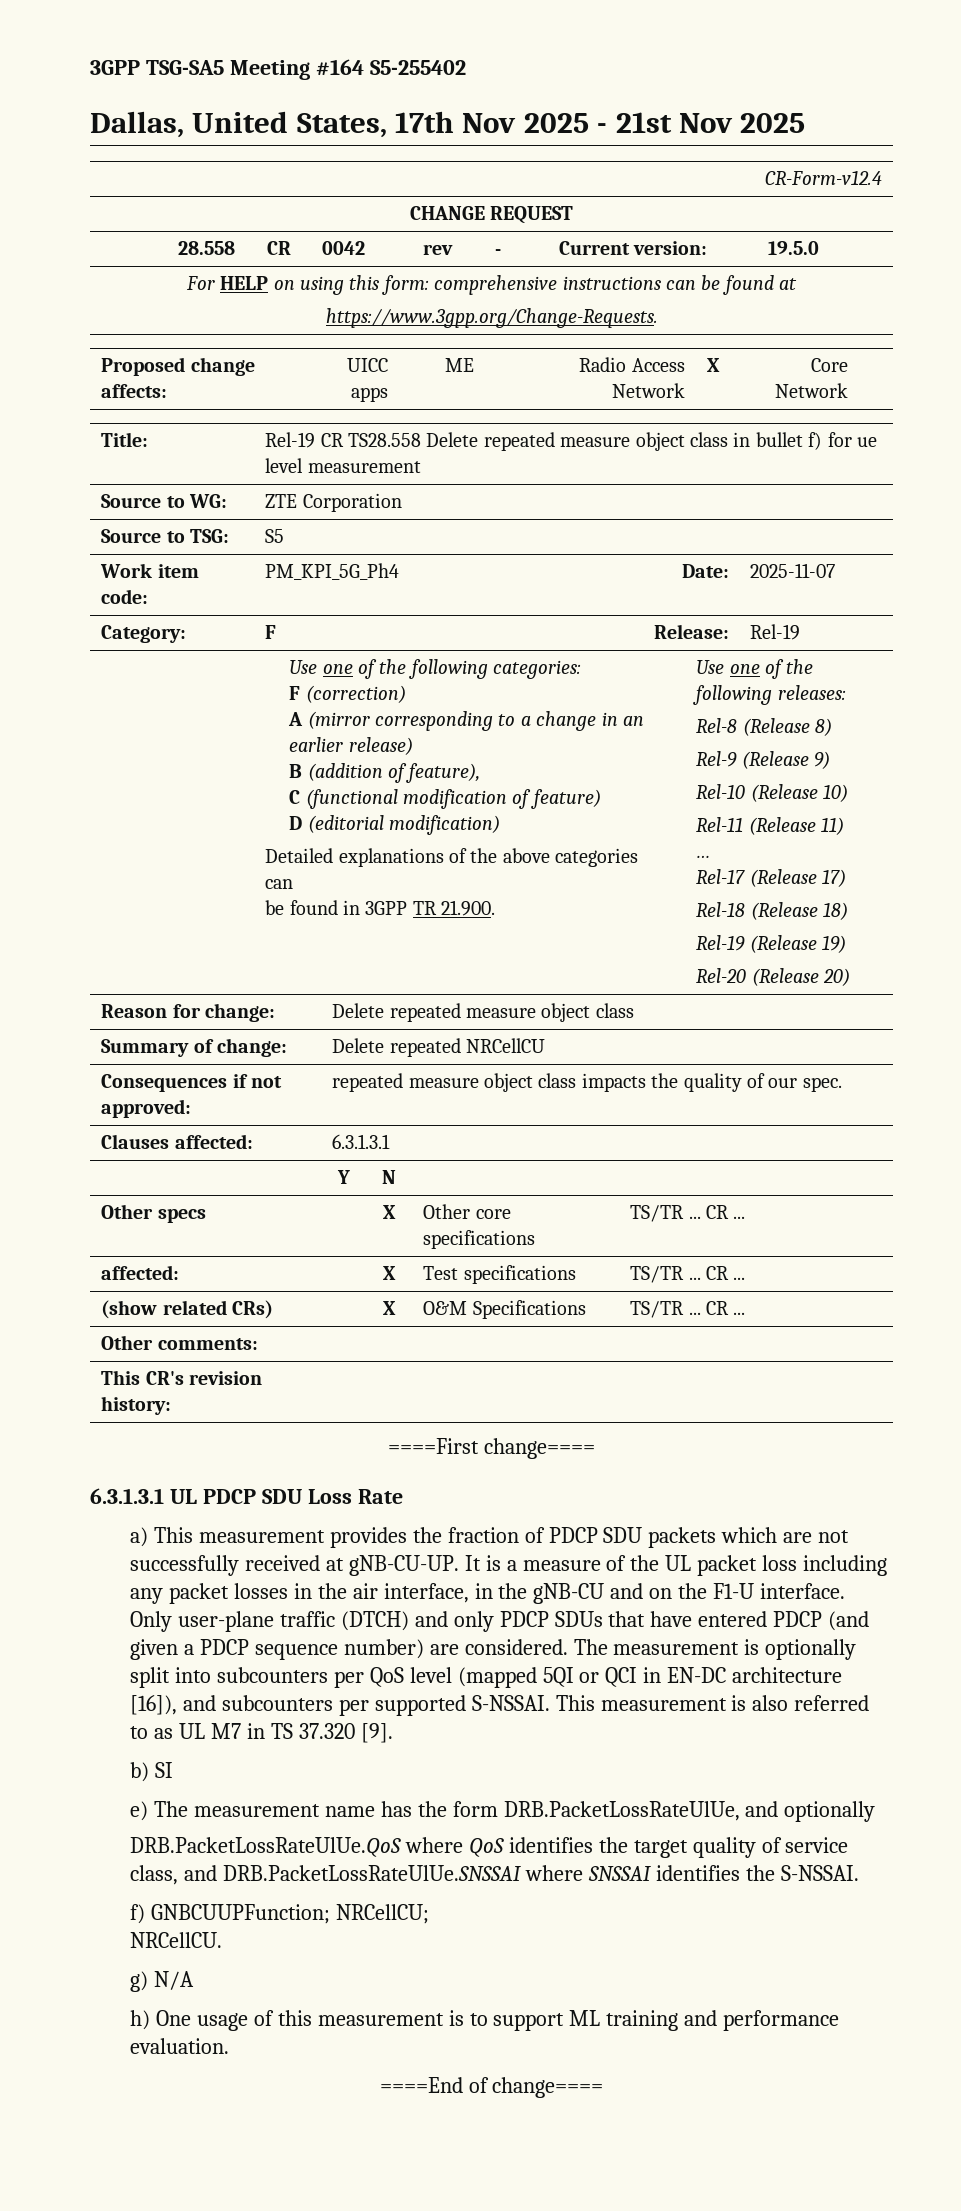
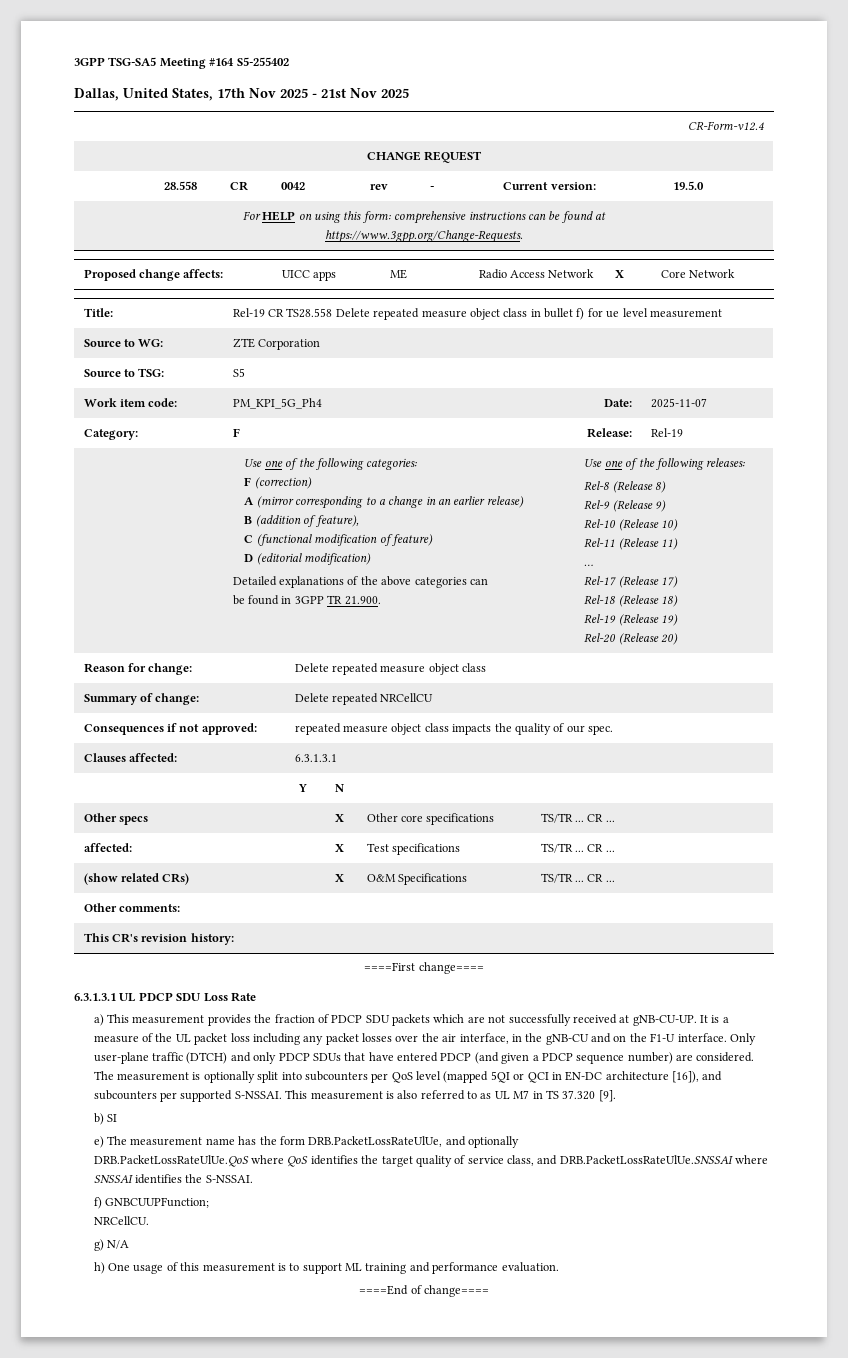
[293,1583,312,1599] in -> [395,1035,419,1042] over
[335,1904,429,1924] NRCellCU; -> (210, 1202) none

